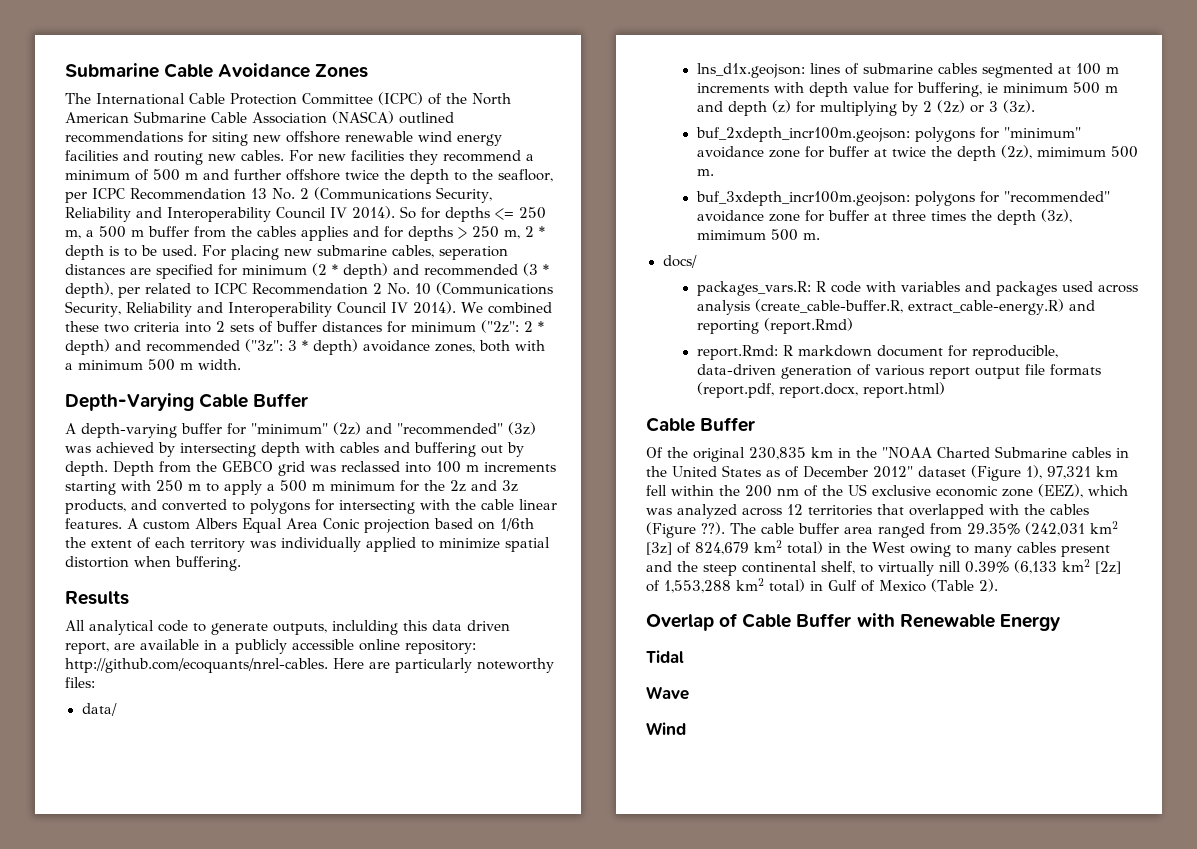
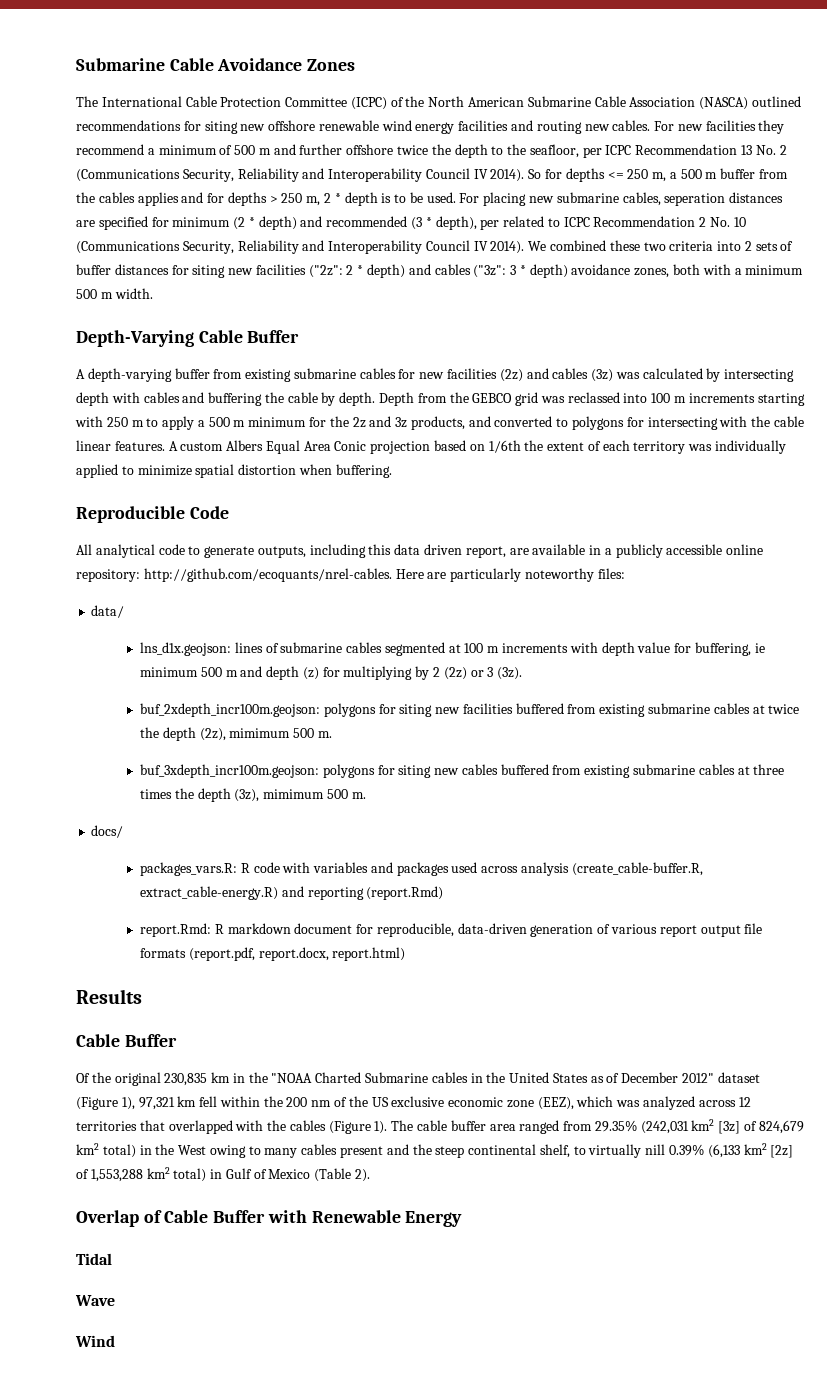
[411,322,476,332] minimum -> [192,264,306,278] siting new facilities
[146,340,240,352] recommended -> [434,264,471,275] cables
[227,423,328,435] for "minimum" -> [213,368,498,382] from existing submarine cables for new facilities
[397,423,503,435] "recommended" -> [552,368,589,379] cables
[96,442,154,453] achieved -> [642,368,703,379] calculated
[481,445,503,454] out -> [264,392,318,403] the cable
[65,591,129,605] Results -> [76,506,229,523] Reproducible Code
[332,620,398,635] inclulding -> [309,544,366,558] including
[1003,127,1081,138] [696,146,869,158] "minimum" avoidance zone for buffer -> [399,703,750,717] siting new facilities buffered from existing submarine cables
[1003,191,1110,203] [696,210,869,222] "recommended" avoidance zone for buffer -> [398,764,735,778] siting new cables buffered from existing submarine cables
(945, 390) none -> [76,989,142,1004] // Results
[701,522,725,535] ??). -> [374,1121,388,1134] 1).

